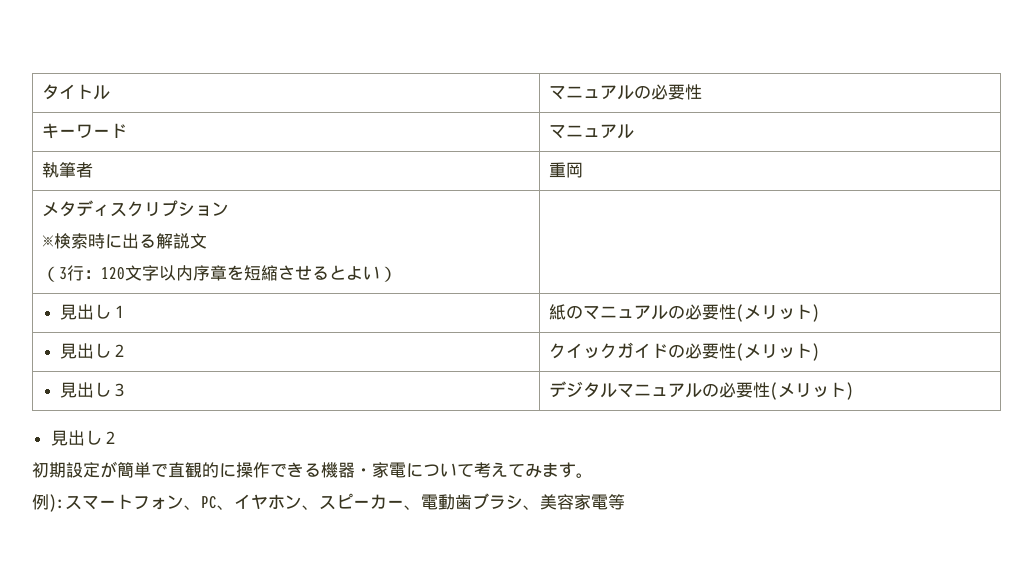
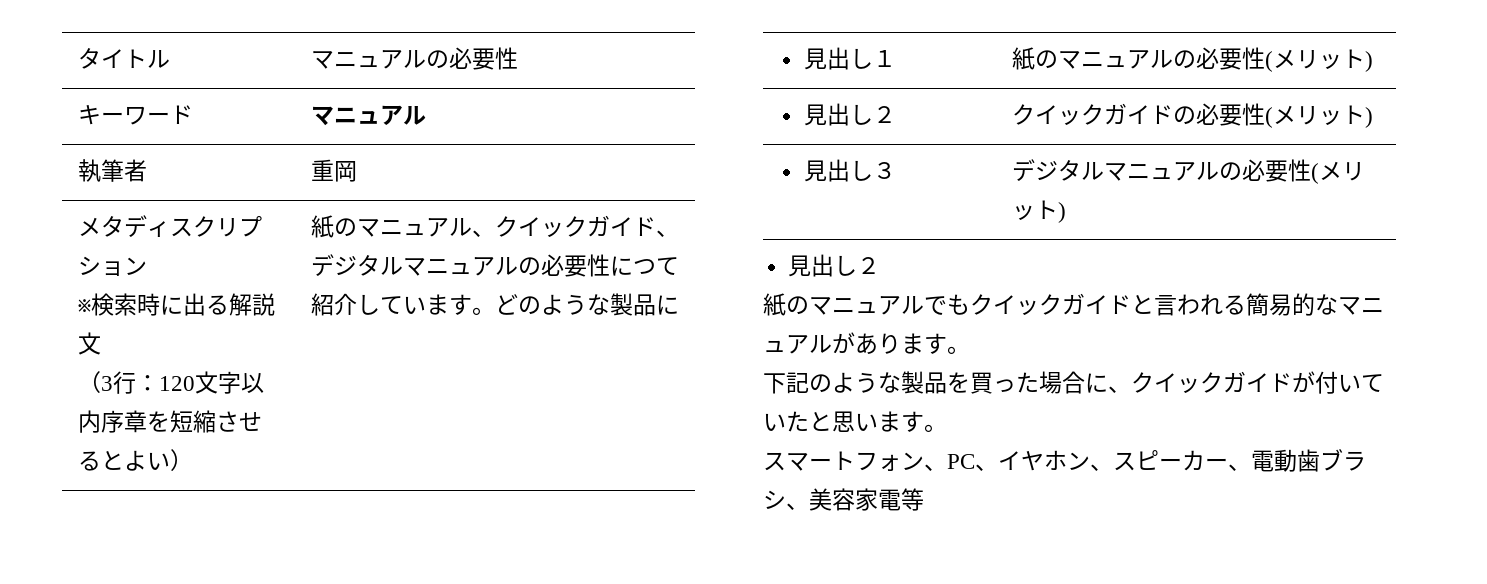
(397, 274) none -> [310,215,679,239] [310,254,679,277] [310,293,679,316] 紙のマニュアル、クイックガイド、デジタルマニュアルの必要性につて紹介しています。どのような製品に
[32,461,593,478] [32,494,65,512] 初期設定が簡単で直観的に操作できる機器・家電について考えてみます。 // 例): -> [763,293,1384,317] [763,332,970,354] [763,371,1384,394] [763,411,947,432] 紙のマニュアルでもクイックガイドと言われる簡易的なマニュアルがあります。 // 下記のような製品を買った場合に、クイックガイドが付いていたと思います。 //

